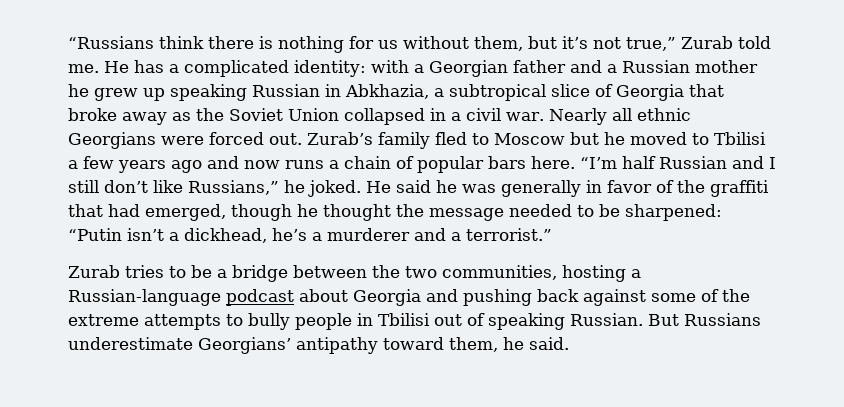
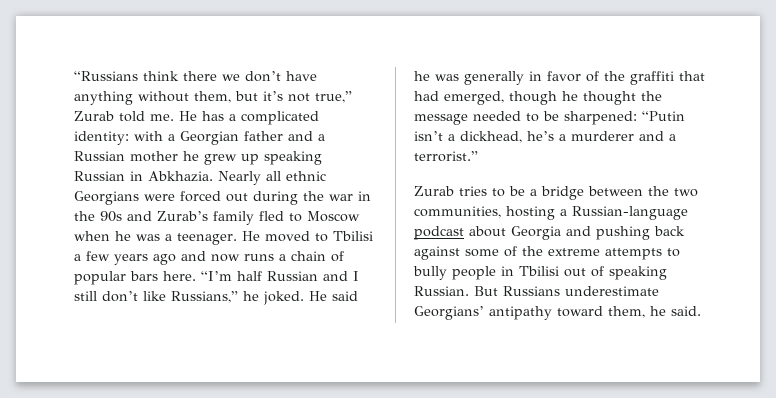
[259,36,398,53] is nothing for us -> [222,71,317,82] [74,91,133,105] we don’t have anything
[345,84,724,101] [68,108,544,125] Abkhazia, a subtropical slice of Georgia that broke away as the Soviet Union collapsed in a civil war. -> [148,171,213,182] Abkhazia.
[269,133,302,145] out. -> [226,191,371,205] [74,211,152,222] out during the war in the 90s and
[570,132,625,145] but he -> [74,231,260,245] when he was a teenager. He

